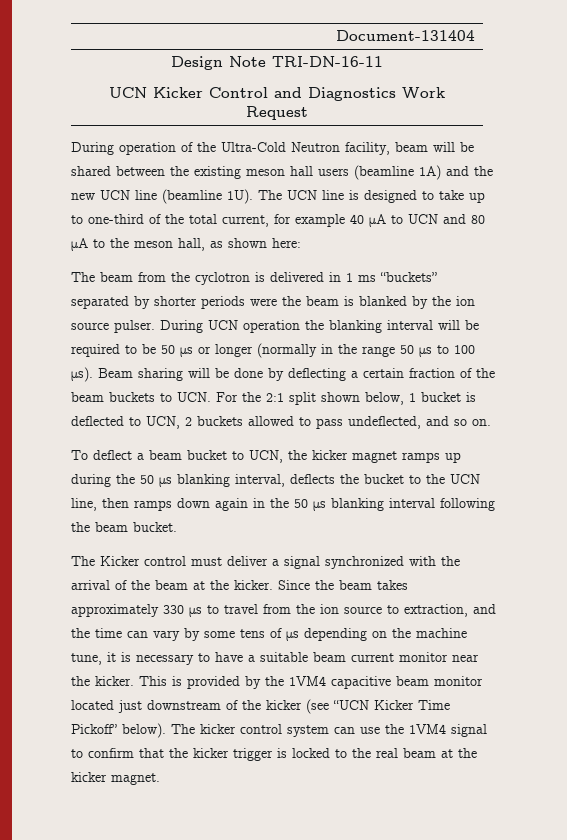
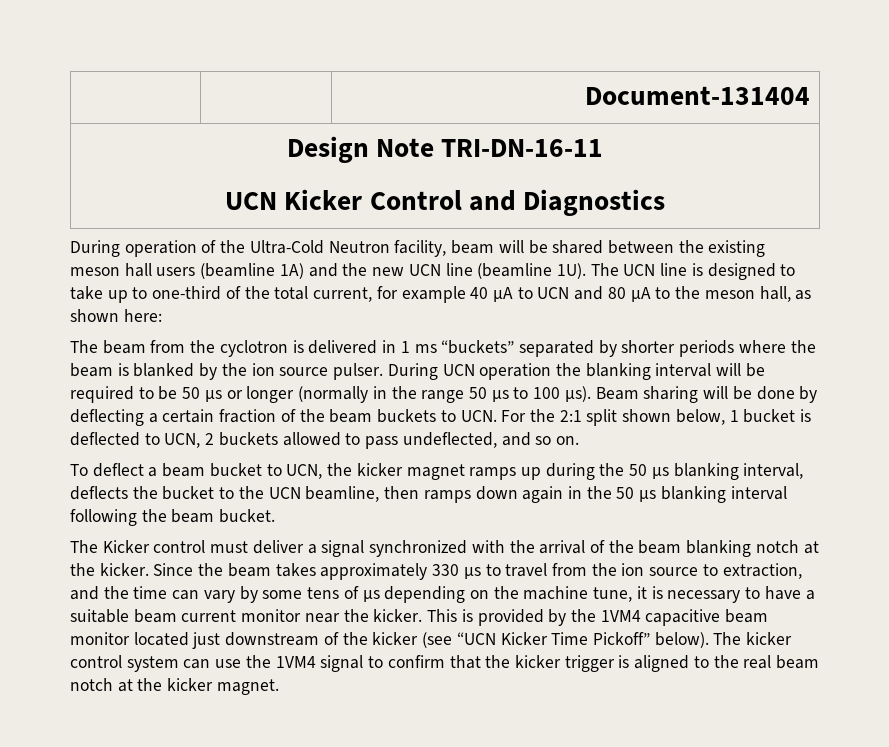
[402,87,446,99] [246,106,308,120] Work Request -> (666, 202) none
[250,298,277,306] were -> [738,340,786,353] where
[71,498,97,511] line, -> [305,486,380,502] beamline,
(188, 585) none -> [686,540,799,557] blanking notch
[292,748,330,758] locked -> [634,655,690,672] aligned
(436, 753) none -> [70,678,113,691] notch

